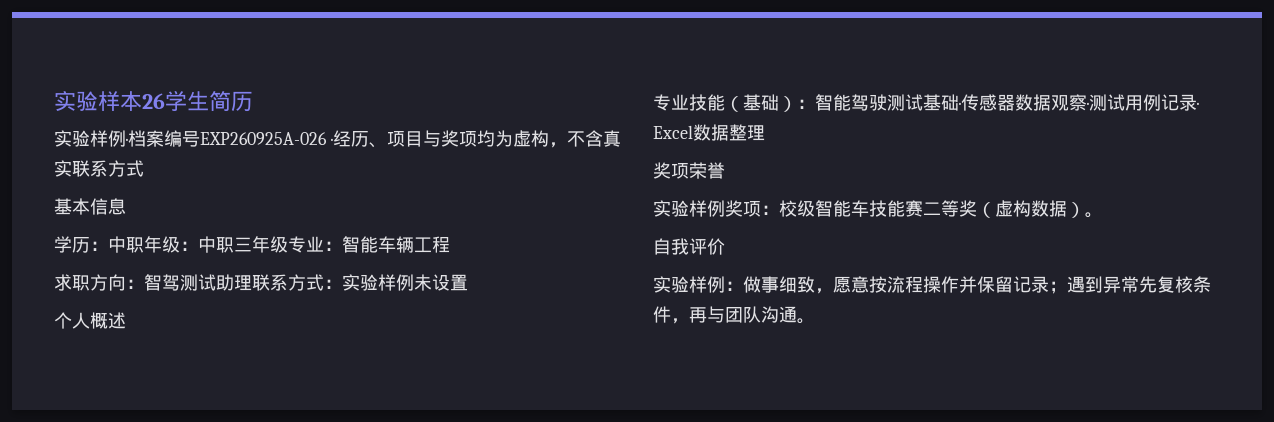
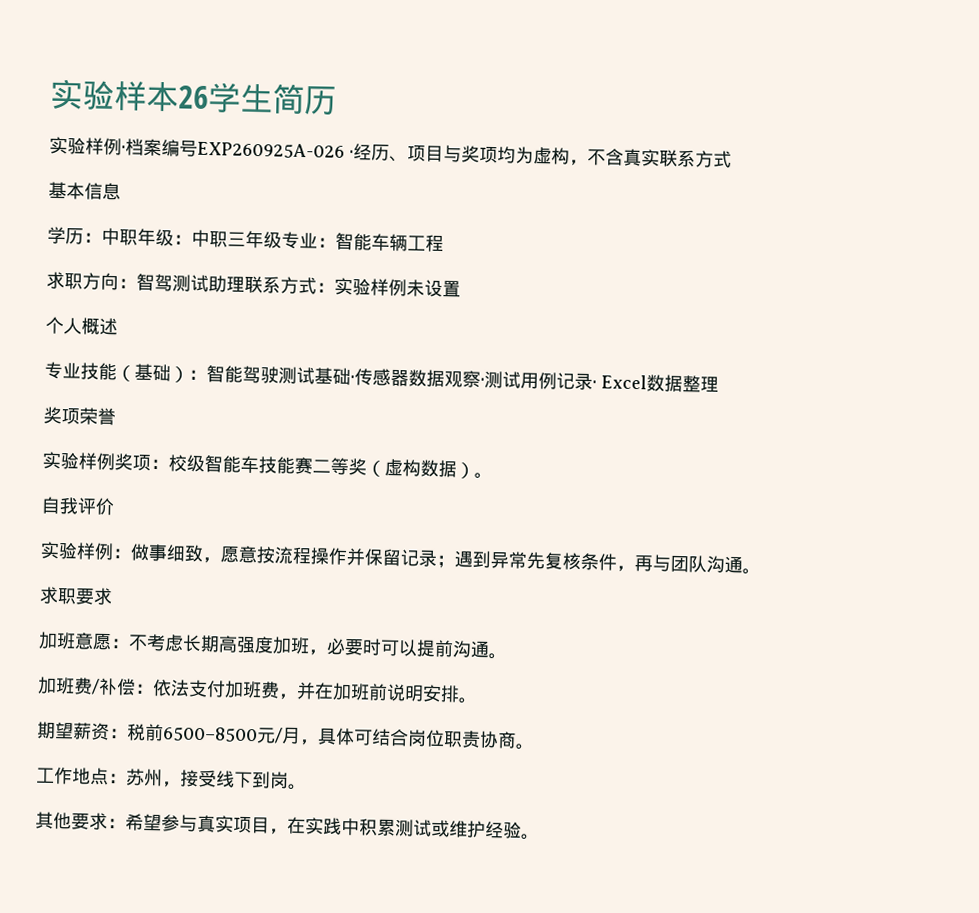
(815, 321) none -> [39,586,113,606] [38,631,507,660] [37,676,477,704] [36,721,534,750] [36,766,307,791] [35,811,540,841] // 求职要求 // 加班意愿：不考虑长期高强度加班，必要时可以提前沟通。 // 加班费/补偿：依法支付加班费，并在加班前说明安排。 // 期望薪资：税前6500–8500元/月，具体可结合岗位职责协商。 // 工作地点：苏州，接受线下到岗。 // 其他要求：希望参与真实项目，在实践中积累测试或维护经验。

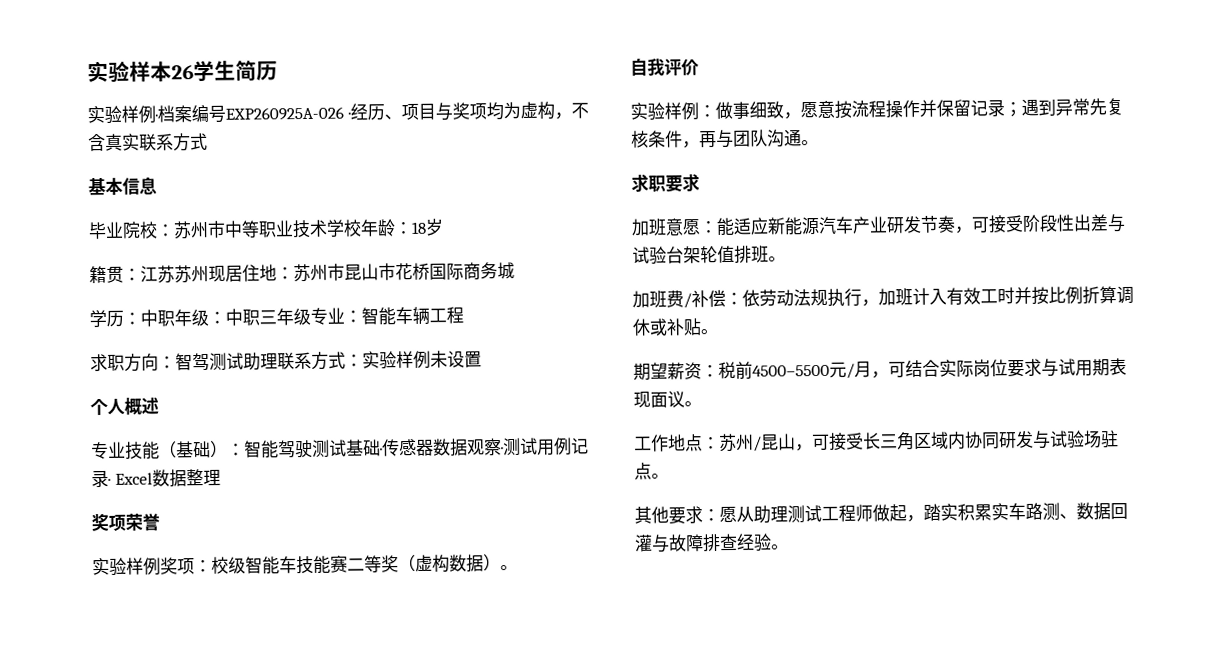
(121, 191) none -> [88,218,444,240] [89,261,515,284] // 毕业院校：苏州市中等职业技术学校年龄：18岁 // 籍贯：江苏苏州现居住地：苏州市昆山市花桥国际商务城
[128,633,490,659] 不考虑长期高强度加班，必要时可以提前沟通 -> [716,213,1126,236] [632,245,769,265] 能适应新能源汽车产业研发节奏，可接受阶段性出差与试验台架轮值排班
[170,679,460,703] 法支付加班费，并在加班前说明安排 -> [759,285,1134,307] [632,318,702,336] 劳动法规执行，加班计入有效工时并按比例折算调休或补贴
[162,726,258,743] 6500–8500 -> [752,364,830,377] 4500–5500
[317,727,534,750] [36,766,307,791] [35,811,486,838] 具体可结合岗位职责协商。 // 工作地点：苏州，接受线下到岗。 // 其他要求：希望参与真实项目，在实践中积累测试或维护 -> [888,357,1127,378] [633,390,702,408] [634,430,1119,452] [634,462,669,480] [634,502,1128,525] [634,533,738,553] 可结合实际岗位要求与试用期表现面议。 // 工作地点：苏州/昆山，可接受长三角区域内协同研发与试验场驻点。 // 其他要求：愿从助理测试工程师做起，踏实积累实车路测、数据回灌与故障排查

